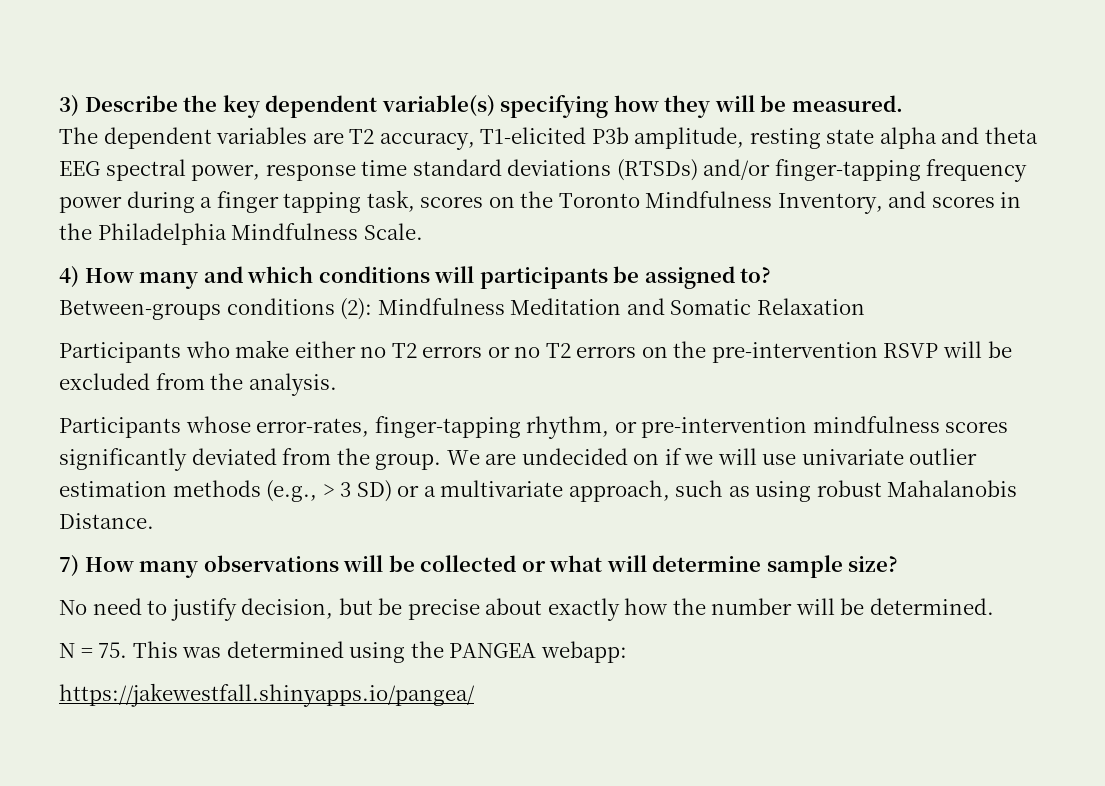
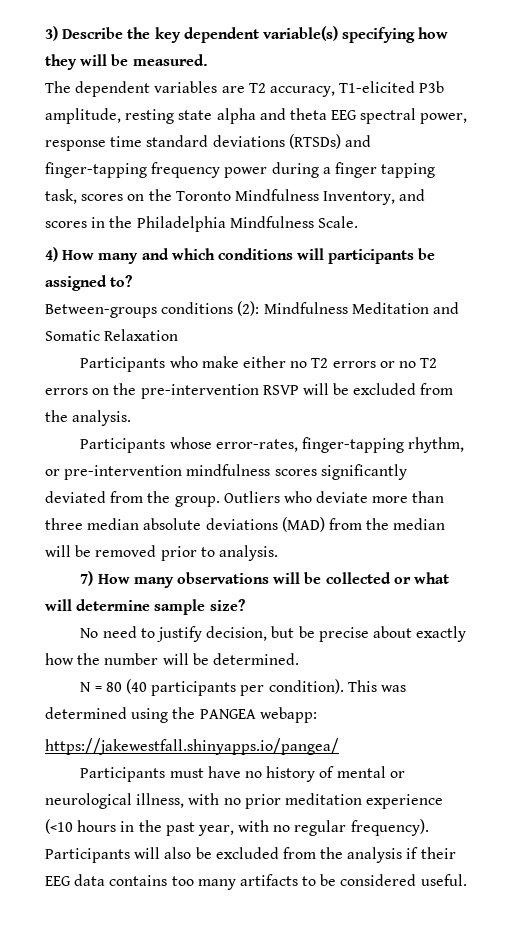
[703,159,771,180] and/or -> [344,135,371,147] and
[446,448,978,465] [59,480,1018,502] [59,513,154,529] We are undecided on if we will use univariate outlier estimation methods (e.g., > 3 SD) or a multivariate approach, such as using robust Mahalanobis Distance. -> [223,491,445,503] [45,517,446,532] [45,545,278,561] Outliers who deviate more than three median absolute deviations (MAD) from the median will be removed prior to analysis.
[98,642,128,658] 75. -> [105,679,344,696] 80 (40 participants per condition).
(475, 695) none -> [80,766,405,782] [45,793,444,809] [45,819,429,836] [45,847,456,863] [45,874,467,890] // Participants must have no history of mental or neurological illness, with no prior meditation experience (<10 hours in the past year, with no regular frequency). Participants will also be excluded from the analysis if their EEG data contains too many artifacts to be considered useful.

